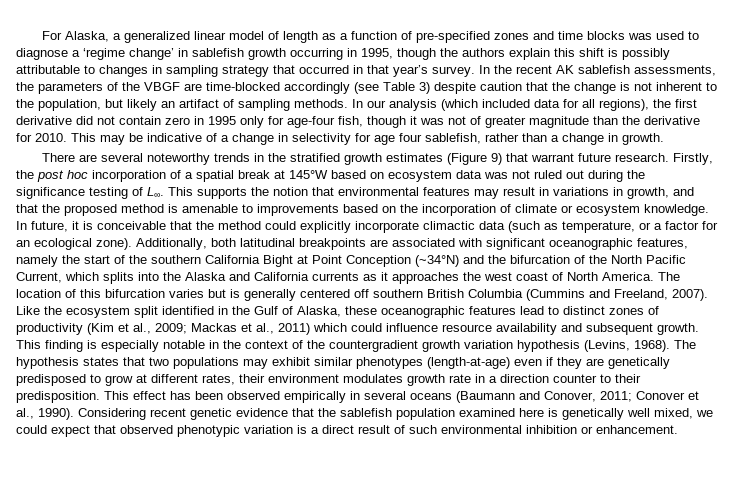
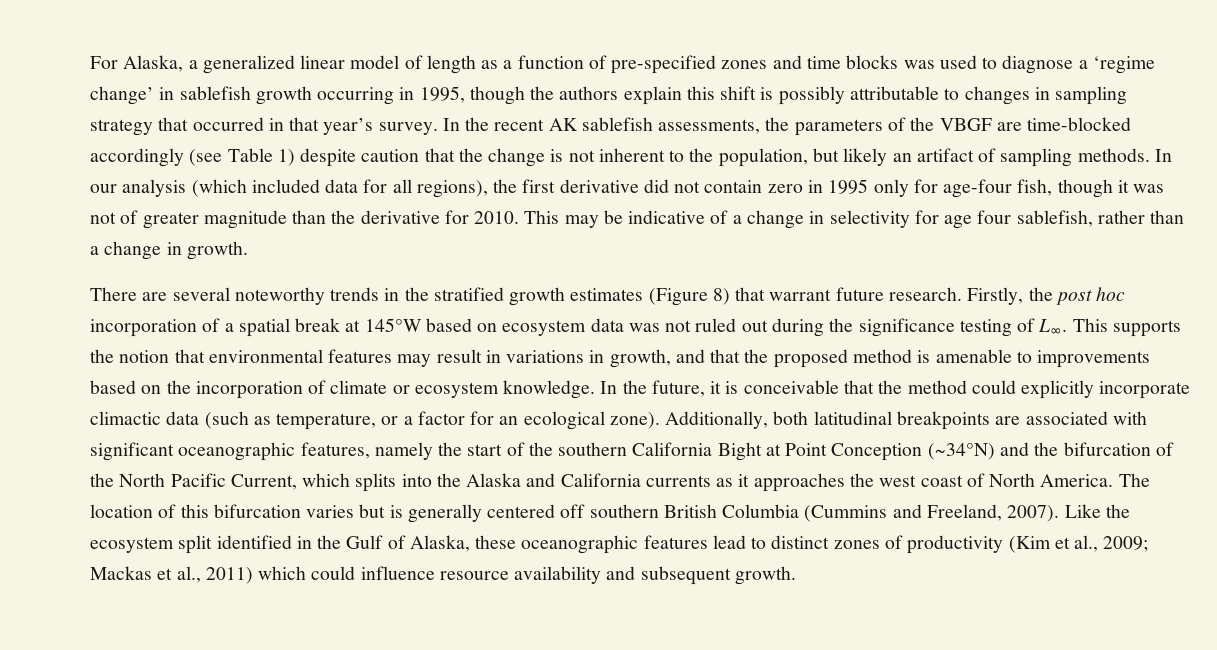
[419,82,430,94] 3) -> [277,149,295,166] 1)
[491,153,503,165] 9) -> [712,288,730,305] 8)
(27, 225) none -> [622,380,647,394] the
[16,340,696,352] [16,357,670,369] [16,374,641,386] [16,391,699,403] [16,408,713,420] [16,425,678,437] This finding is especially notable in the context of the countergradient growth variation hypothesis (Levins, 1968). The hypothesis states that two populations may exhibit similar phenotypes (length-at-age) even if they are genetically predisposed to grow at different rates, their environment modulates growth rate in a direction counter to their predisposition. This effect has been observed empirically in several oceans (Baumann and Conover, 2011; Conover et al., 1990). Considering recent genetic evidence that the sablefish population examined here is genetically well mixed, we could expect that observed phenotypic variation is a direct result of such environmental inhibition or enhancement. -> (796, 575) none

